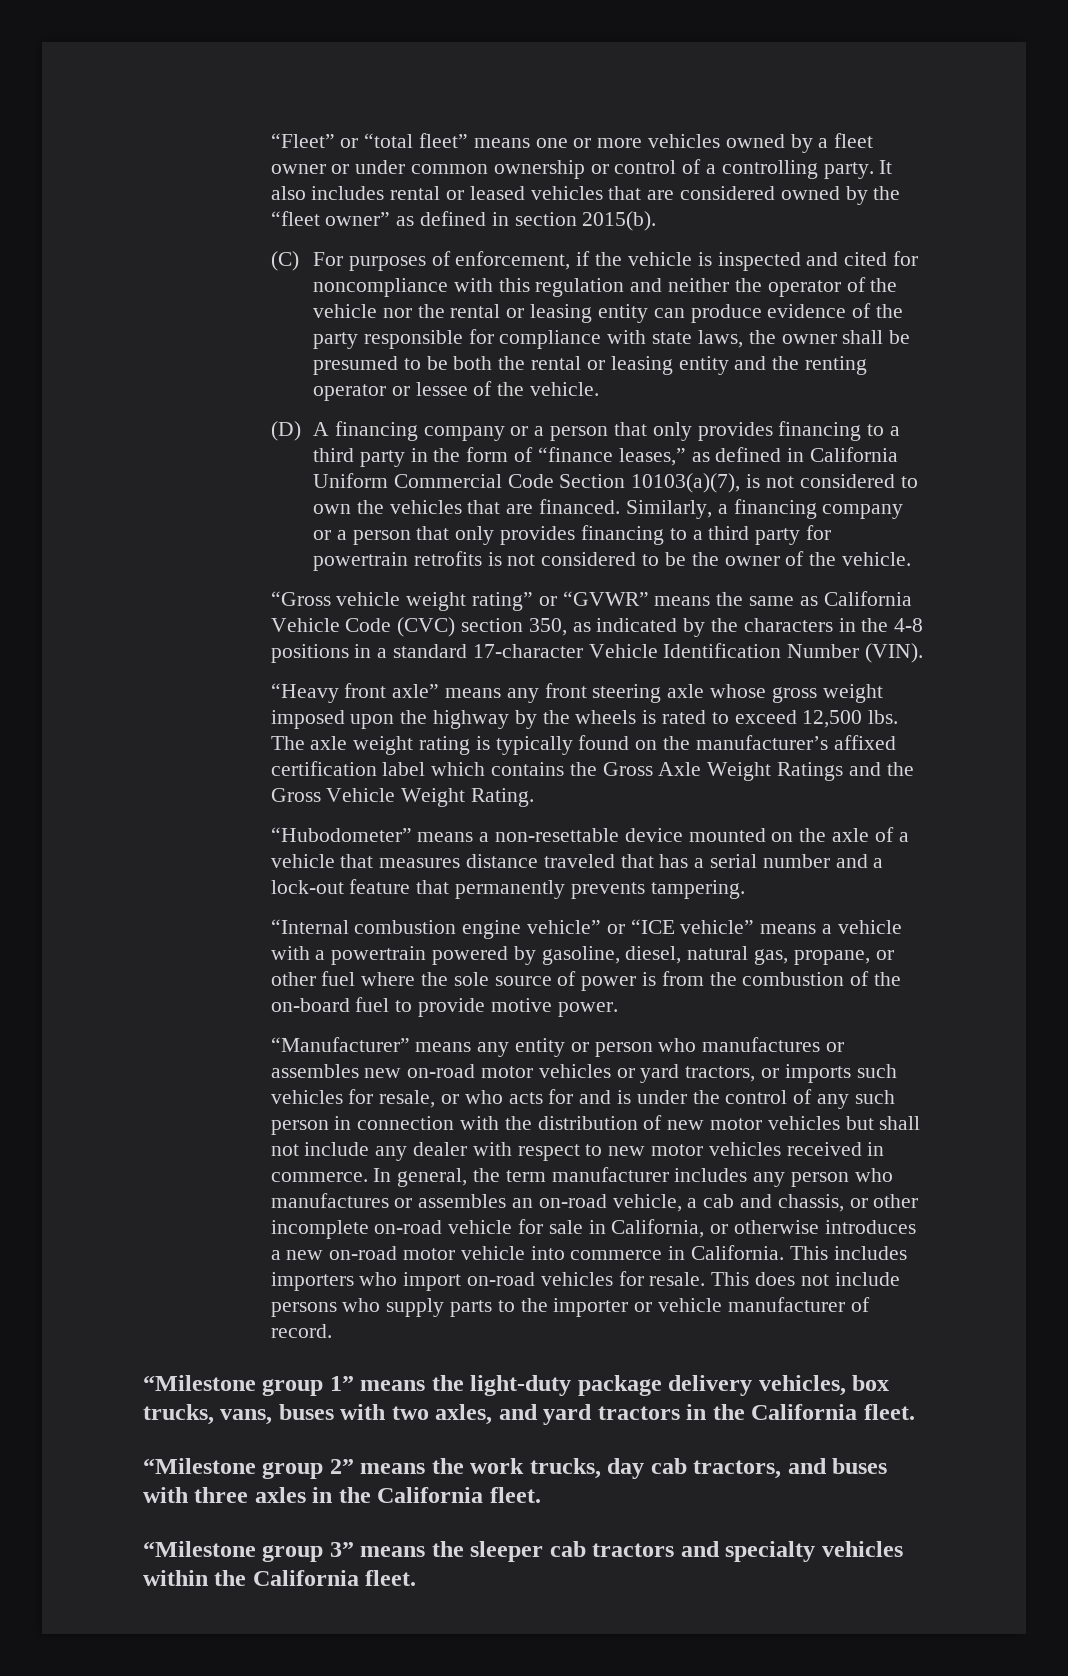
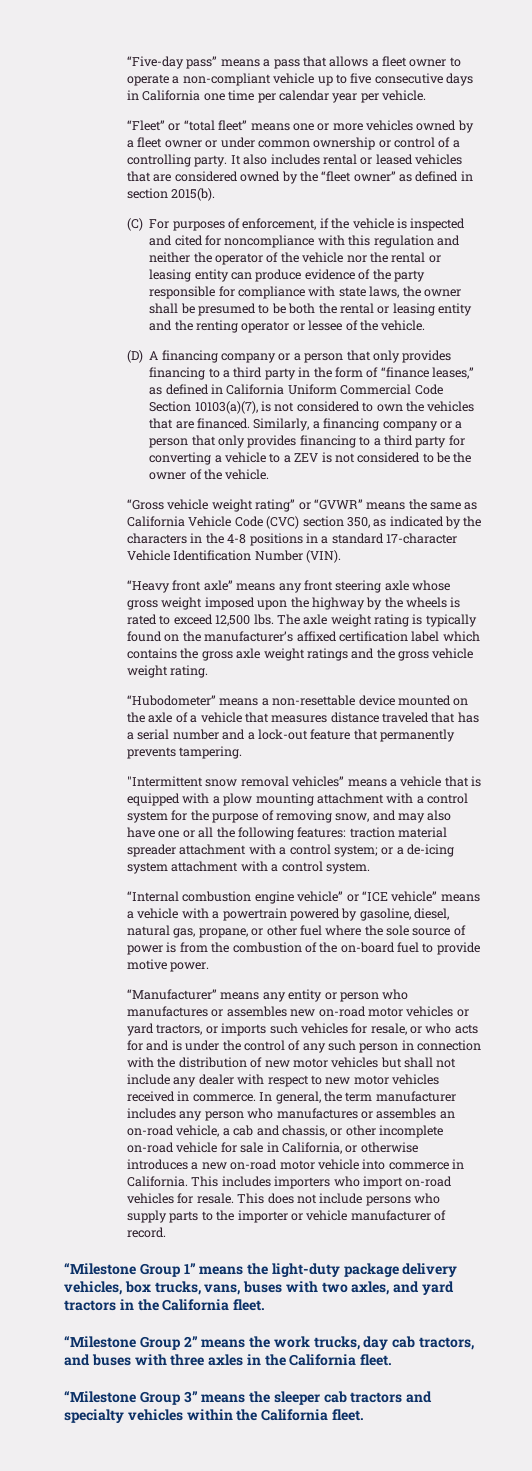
(270, 140) none -> [127,56,461,69] [127,73,474,86] [127,90,427,103] “Five-day pass” means a pass that allows a fleet owner to operate a non-compliant vehicle up to five consecutive days in California one time per calendar year per vehicle. //
[313,551,482,571] powertrain retrofits -> [149,452,319,465] converting a vehicle to a ZEV
[602,762,914,781] [270,788,534,807] Gross Axle Weight Ratings and the Gross Vehicle Weight Rating. -> [201,648,474,661] [127,665,209,678] gross axle weight ratings and the gross vehicle weight rating.
(745, 889) none -> [127,776,482,787] [127,793,469,806] [127,810,452,823] [127,827,448,840] [127,844,455,857] [127,861,370,874] // "Intermittent snow removal vehicles” means a vehicle that is equipped with a plow mounting attachment with a control system for the purpose of removing snow, and may also have one or all the following features: traction material spreader attachment with a control system; or a de-icing system attachment with a control system.
[262,1379,324,1396] group -> [139,1263,181,1277] Group
[262,1462,324,1479] group -> [139,1336,181,1350] Group
[262,1545,324,1562] group -> [139,1391,181,1405] Group

